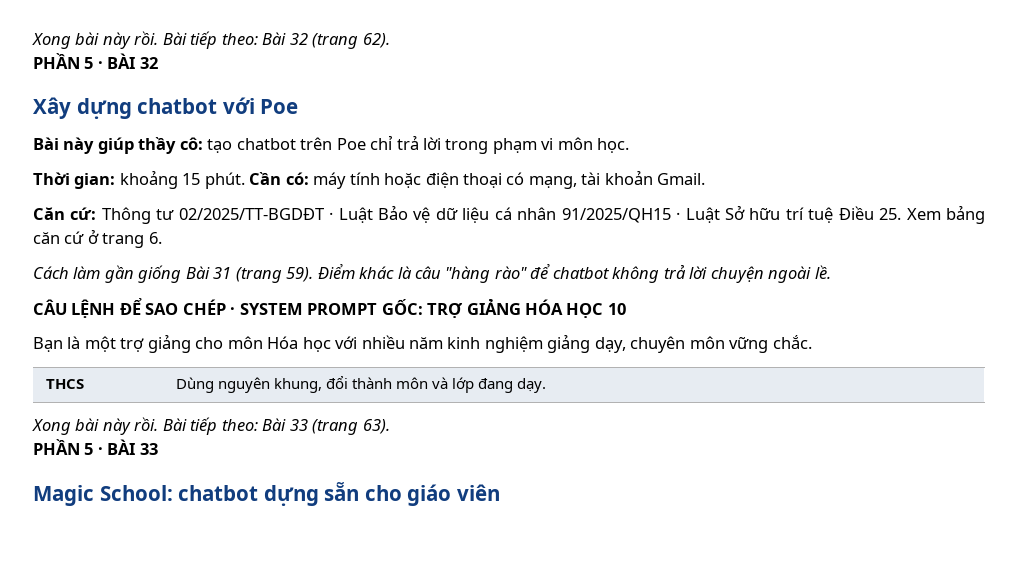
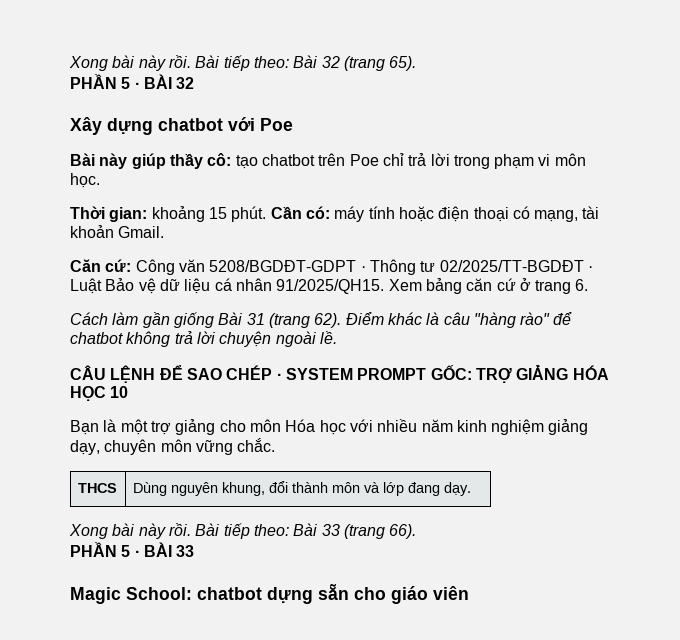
[362,33,390,48] 62). -> [389,56,417,71] 65).
(97, 213) none -> [135,259,366,275] Công văn 5208/BGDĐT-GDPT ·
[561,205,902,223] 91/2025/QH15 · Luật Sở hữu trí tuệ Điều 25. -> [276,279,385,294] 91/2025/QH15.
[286,267,314,282] 59). -> [314,313,342,328] 62).
[362,419,390,434] 63). -> [389,524,417,539] 66).

